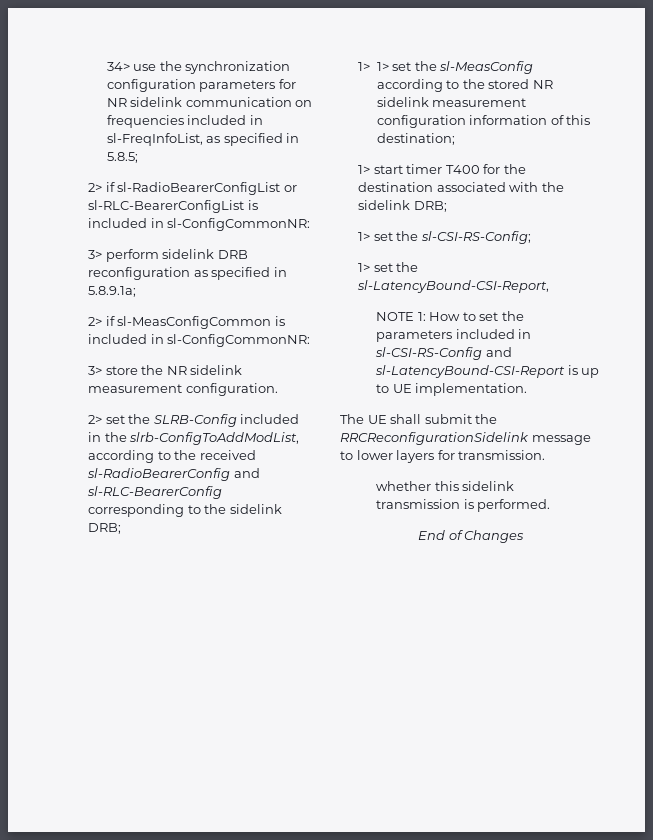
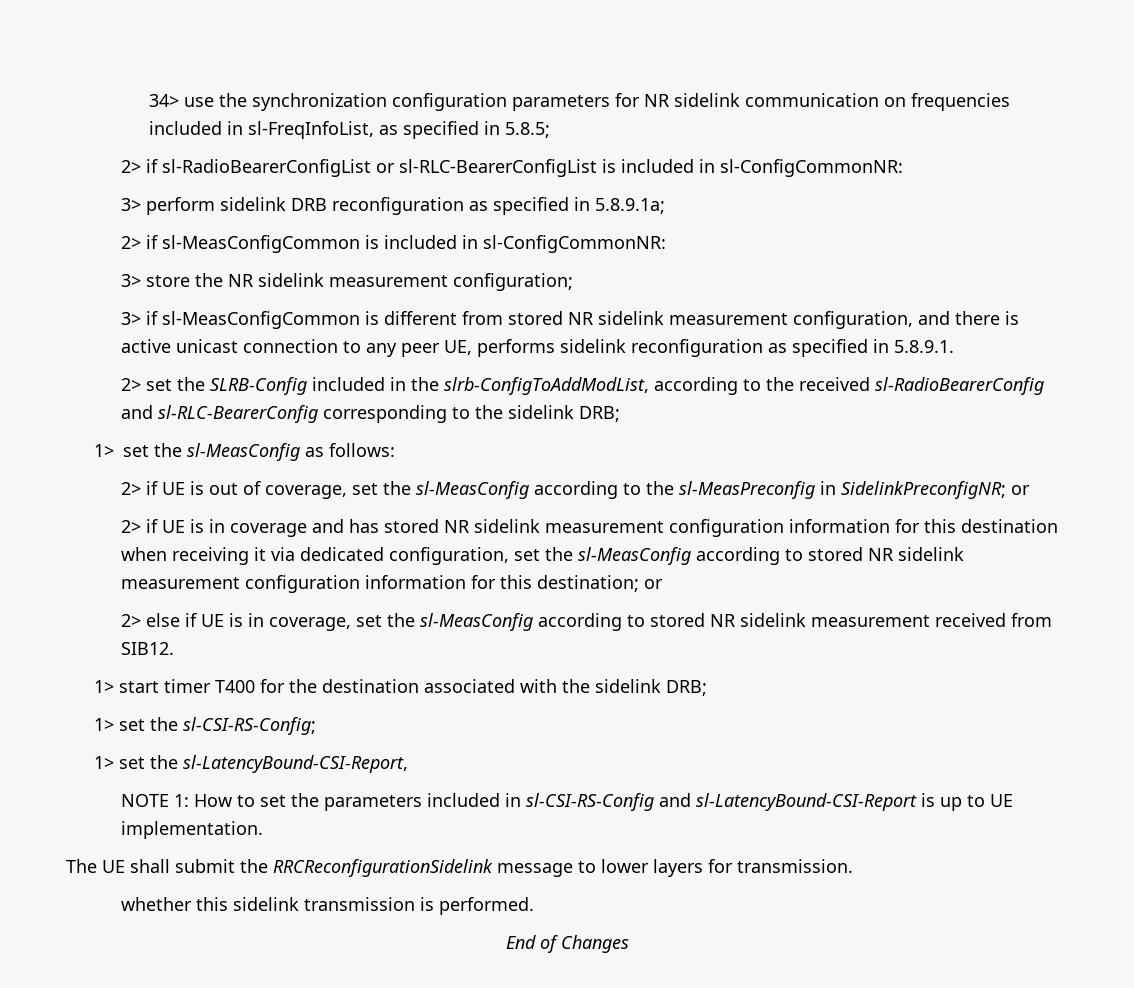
[185,383,278,396] configuration. -> [453,273,574,291] [121,311,1020,329] [121,339,955,357] configuration; // 3> if sl-MeasConfigCommon is different from stored NR sidelink measurement configuration, and there is active unicast connection to any peer UE, performs sidelink reconfiguration as specified in 5.8.9.1.
[376,62,389,71] 1> -> [122,443,395,461] [121,481,348,499] set the sl-MeasConfig as follows: // 2> if UE is out of coverage,
[488,79,553,89] [376,97,527,107] [376,115,591,128] [376,133,455,145] stored NR sidelink measurement configuration information of this destination; -> [679,481,1031,499] [121,519,1059,537] [121,547,965,565] [121,575,664,593] [121,613,1053,631] [121,642,175,655] sl-MeasPreconfig in SidelinkPreconfigNR; or // 2> if UE is in coverage and has stored NR sidelink measurement configuration information for this destination when receiving it via dedicated configuration, set the sl-MeasConfig according to stored NR sidelink measurement configuration information for this destination; or // 2> else if UE is in coverage, set the sl-MeasConfig according to stored NR sidelink measurement received from SIB12.

